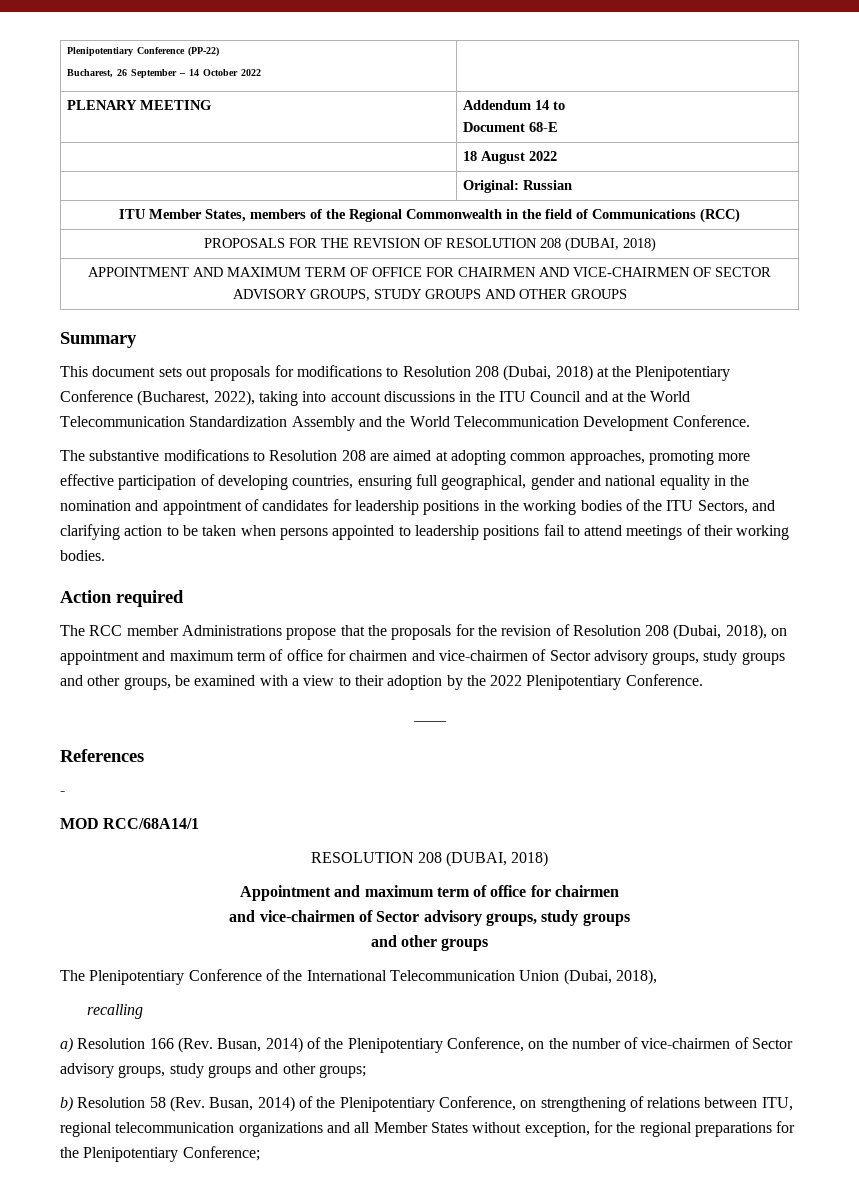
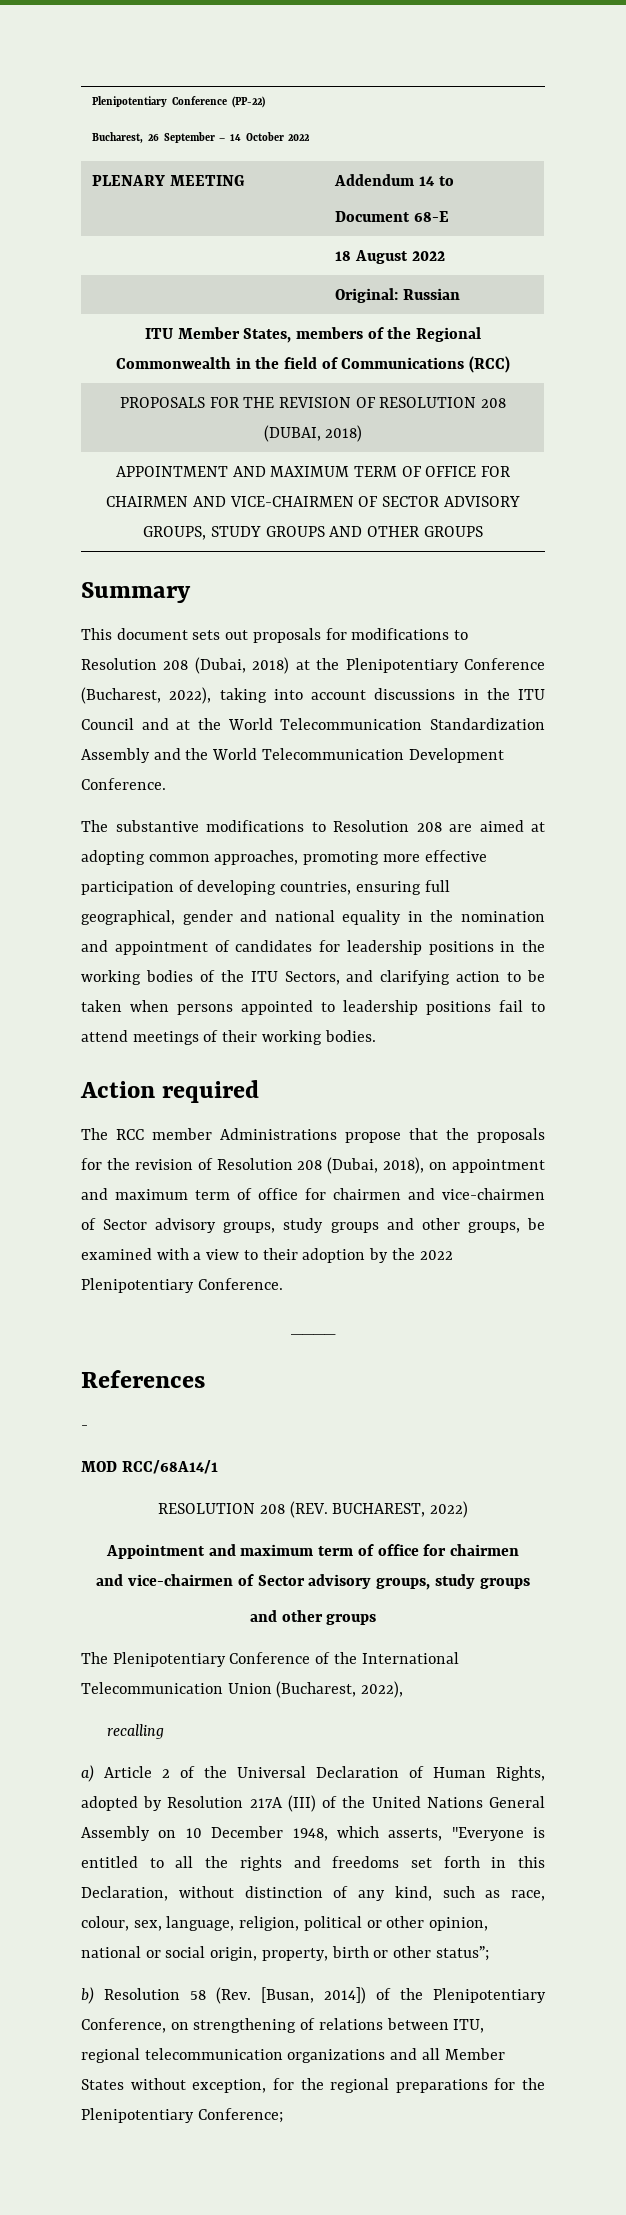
[446,851,549,867] (DUBAI, 2018) -> [289,1501,468,1518] (REV. BUCHAREST, 2022)
[563,969,657,985] (Dubai, 2018), -> [276,1681,404,1698] (Bucharest, 2022),
[77,1037,794,1053] [60,1063,366,1078] Resolution 166 (Rev. Busan, 2014) of the Plenipotentiary Conference, on the number of vice-chairmen of Sector advisory groups, study groups and other groups; -> [104,1766,545,1781] [81,1795,545,1812] [81,1826,545,1841] [81,1856,545,1871] [81,1886,545,1901] [81,1916,489,1931] [81,1946,489,1961] Article 2 of the Universal Declaration of Human Rights, adopted by Resolution 217A (III) of the United Nations General Assembly on 10 December 1948, which asserts, ''Everyone is entitled to all the rights and freedoms set forth in this Declaration, without distinction of any kind, such as race, colour, sex, language, religion, political or other opinion, national or social origin, property, birth or other status”;
[209,1096,295,1112] Busan, 2014) -> [261,1987,366,2004] [Busan, 2014])

